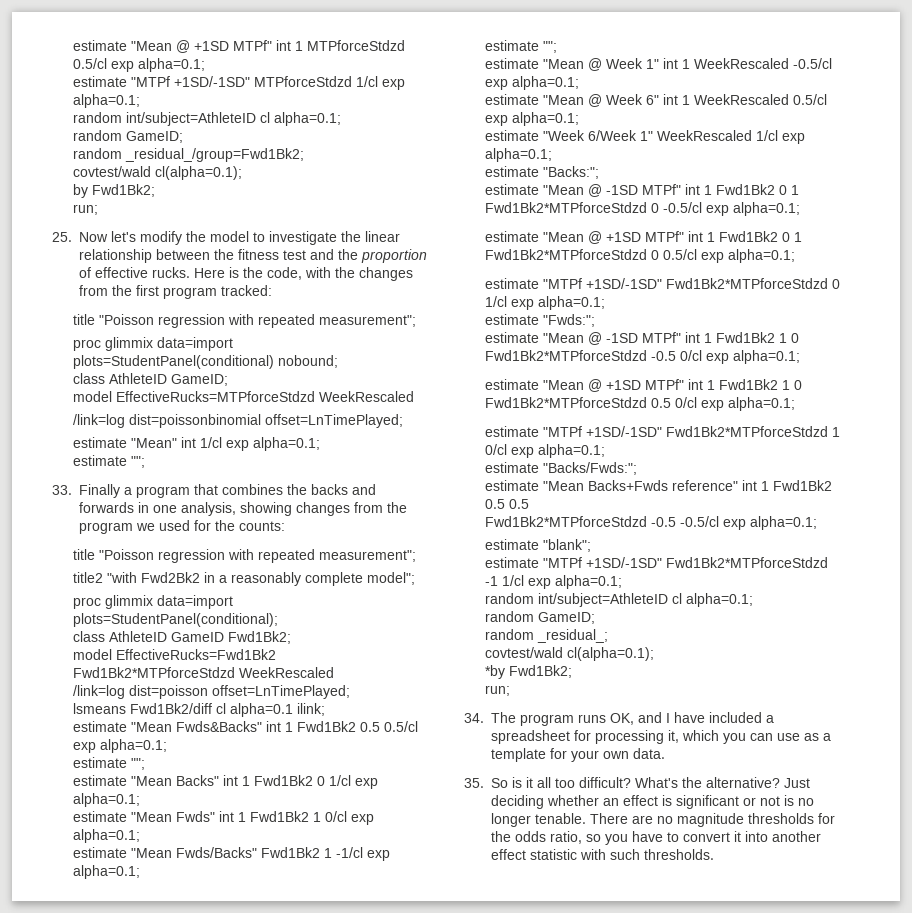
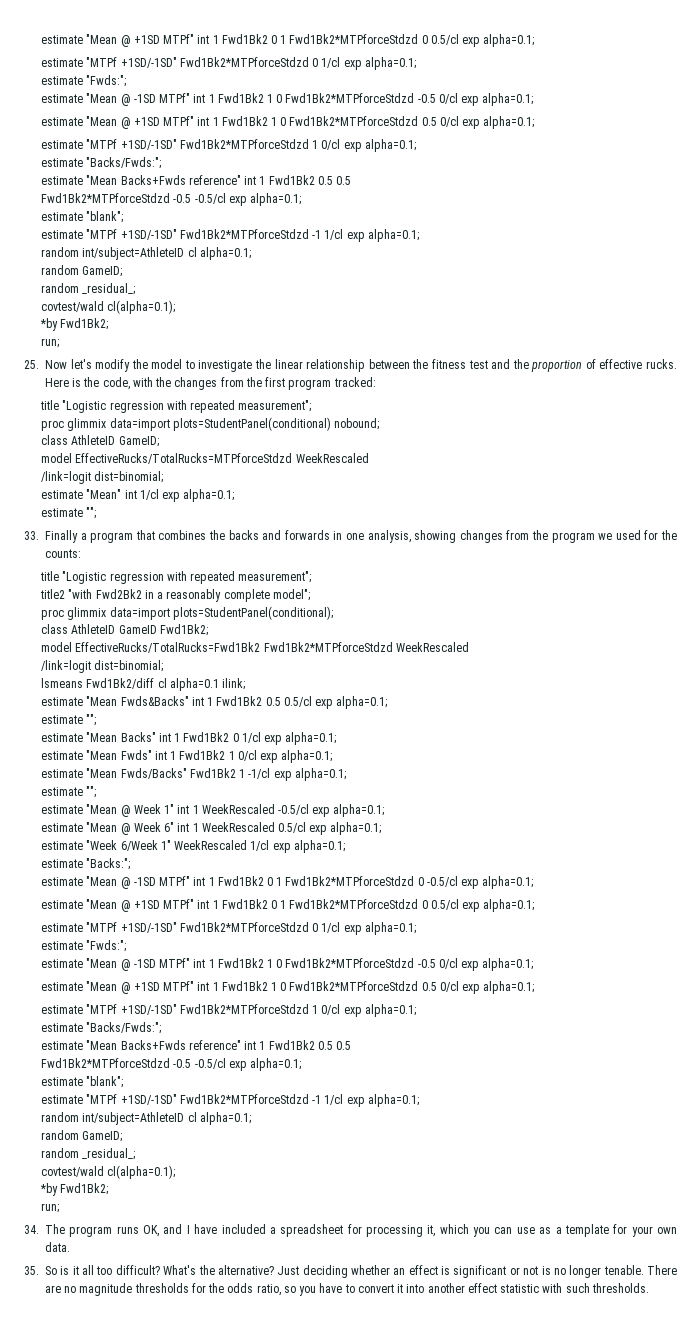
[73,40,406,53] [73,58,206,72] [73,76,353,87] estimate "Mean @ +1SD MTPf" int 1 MTPforceStdzd 0.5/cl exp alpha=0.1; // estimate "MTPf +1SD/-1SD" MTPforceStdzd -> [41,34,535,47] [41,57,416,70] [41,75,127,87] [41,93,534,106] [41,116,535,129] [41,139,416,152] [41,157,162,169] [41,175,351,185] [41,193,302,206] [41,211,124,223] [41,229,322,240] estimate "Mean @ +1SD MTPf" int 1 Fwd1Bk2 0 1 Fwd1Bk2*MTPforceStdzd 0 0.5/cl exp alpha=0.1; // estimate "MTPf +1SD/-1SD" Fwd1Bk2*MTPforceStdzd 0 1/cl exp alpha=0.1; // estimate "Fwds:"; // estimate "Mean @ -1SD MTPf" int 1 Fwd1Bk2 1 0 Fwd1Bk2*MTPforceStdzd -0.5 0/cl exp alpha=0.1; // estimate "Mean @ +1SD MTPf" int 1 Fwd1Bk2 1 0 Fwd1Bk2*MTPforceStdzd 0.5 0/cl exp alpha=0.1; // estimate "MTPf +1SD/-1SD" Fwd1Bk2*MTPforceStdzd 1 0/cl exp alpha=0.1; // estimate "Backs/Fwds:"; // estimate "Mean Backs+Fwds reference" int 1 Fwd1Bk2 0.5 0.5 // Fwd1Bk2*MTPforceStdzd -0.5 -0.5/cl exp alpha=0.1; // estimate "blank"; // estimate "MTPf +1SD/-1SD" Fwd1Bk2*MTPforceStdzd -1
[125,148,305,162] [73,166,243,180] [73,184,89,198] _residual_/group=Fwd1Bk2; // covtest/wald cl(alpha=0.1); // by -> [82,283,136,295] [41,300,176,314] [40,318,59,331] _residual_; // covtest/wald cl(alpha=0.1); // *by
[99,314,155,325] "Poisson -> [62,400,107,413] "Logistic
[116,391,415,402] [73,414,404,428] EffectiveRucks=MTPforceStdzd WeekRescaled // /link=log dist=poissonbinomial offset=LnTimePlayed; -> [75,453,369,464] [41,471,164,484] EffectiveRucks/TotalRucks=MTPforceStdzd WeekRescaled // /link=logit dist=binomial;
[99,549,155,560] "Poisson -> [62,571,107,584] "Logistic
[116,649,277,660] EffectiveRucks=Fwd1Bk2 -> [75,642,261,653] EffectiveRucks/TotalRucks=Fwd1Bk2
[73,685,351,699] /link=log dist=poisson offset=LnTimePlayed; -> [41,660,164,673] /link=logit dist=binomial;

